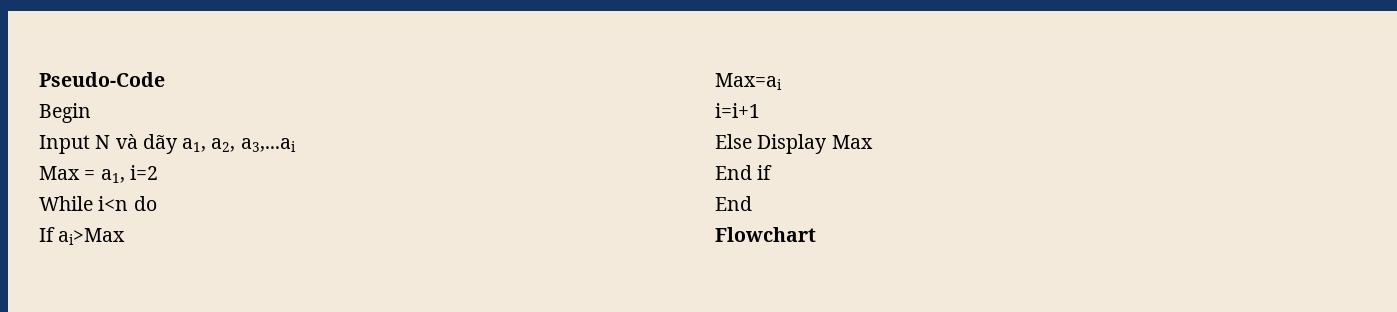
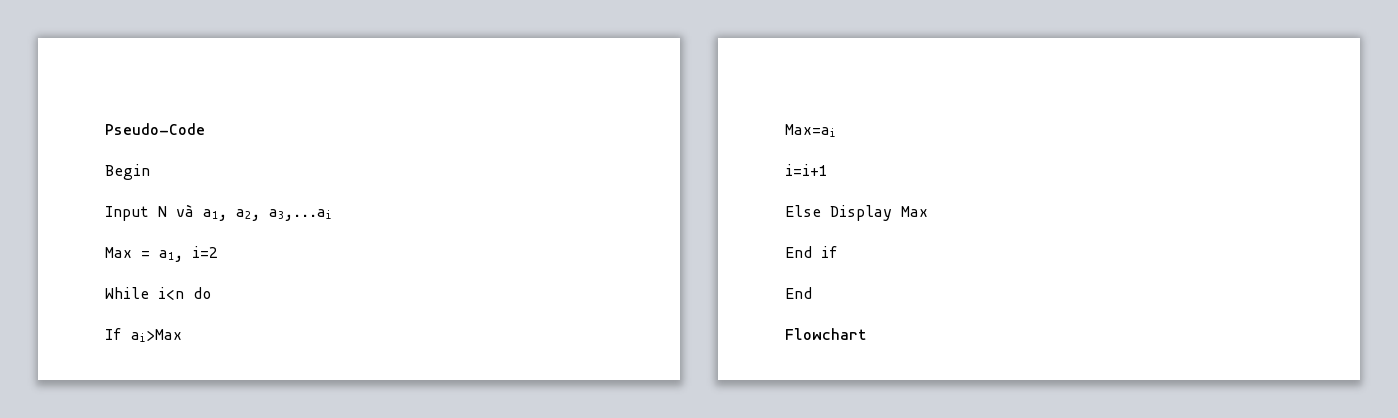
[142,134,178,154] dãy -> (194, 210) none

